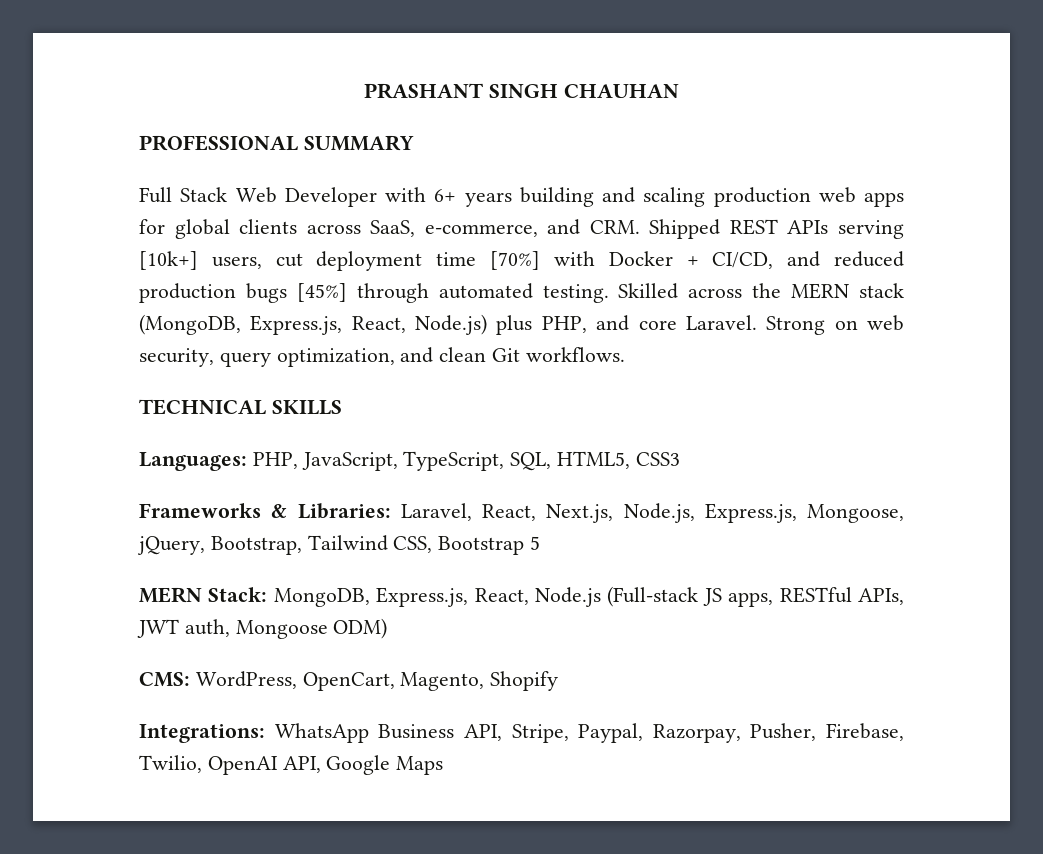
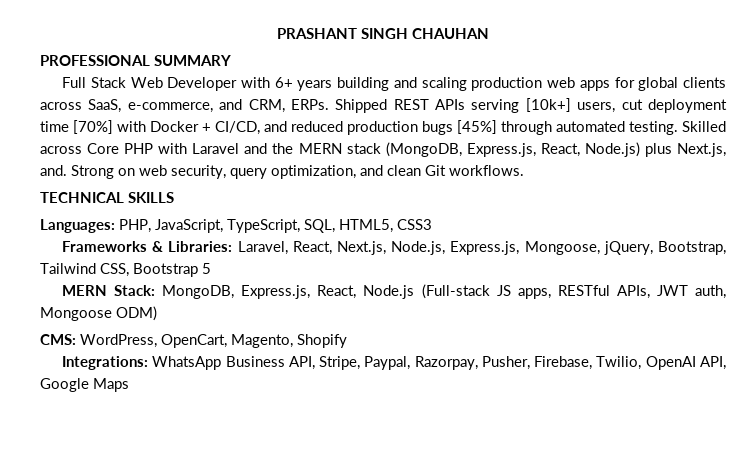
[589,220,640,234] CRM. -> [248,99,329,113] CRM, ERPs.
(743, 293) none -> [87,143,268,154] Core PHP with Laravel and
[541,315,757,333] PHP, and core Laravel. -> [676,143,726,157] [40,165,67,176] Next.js, and.

